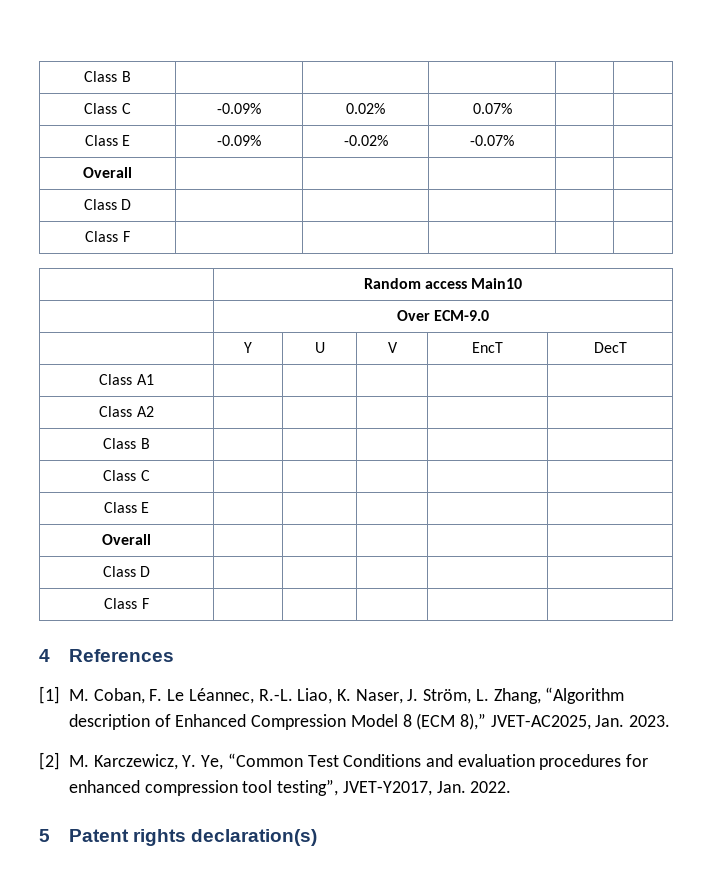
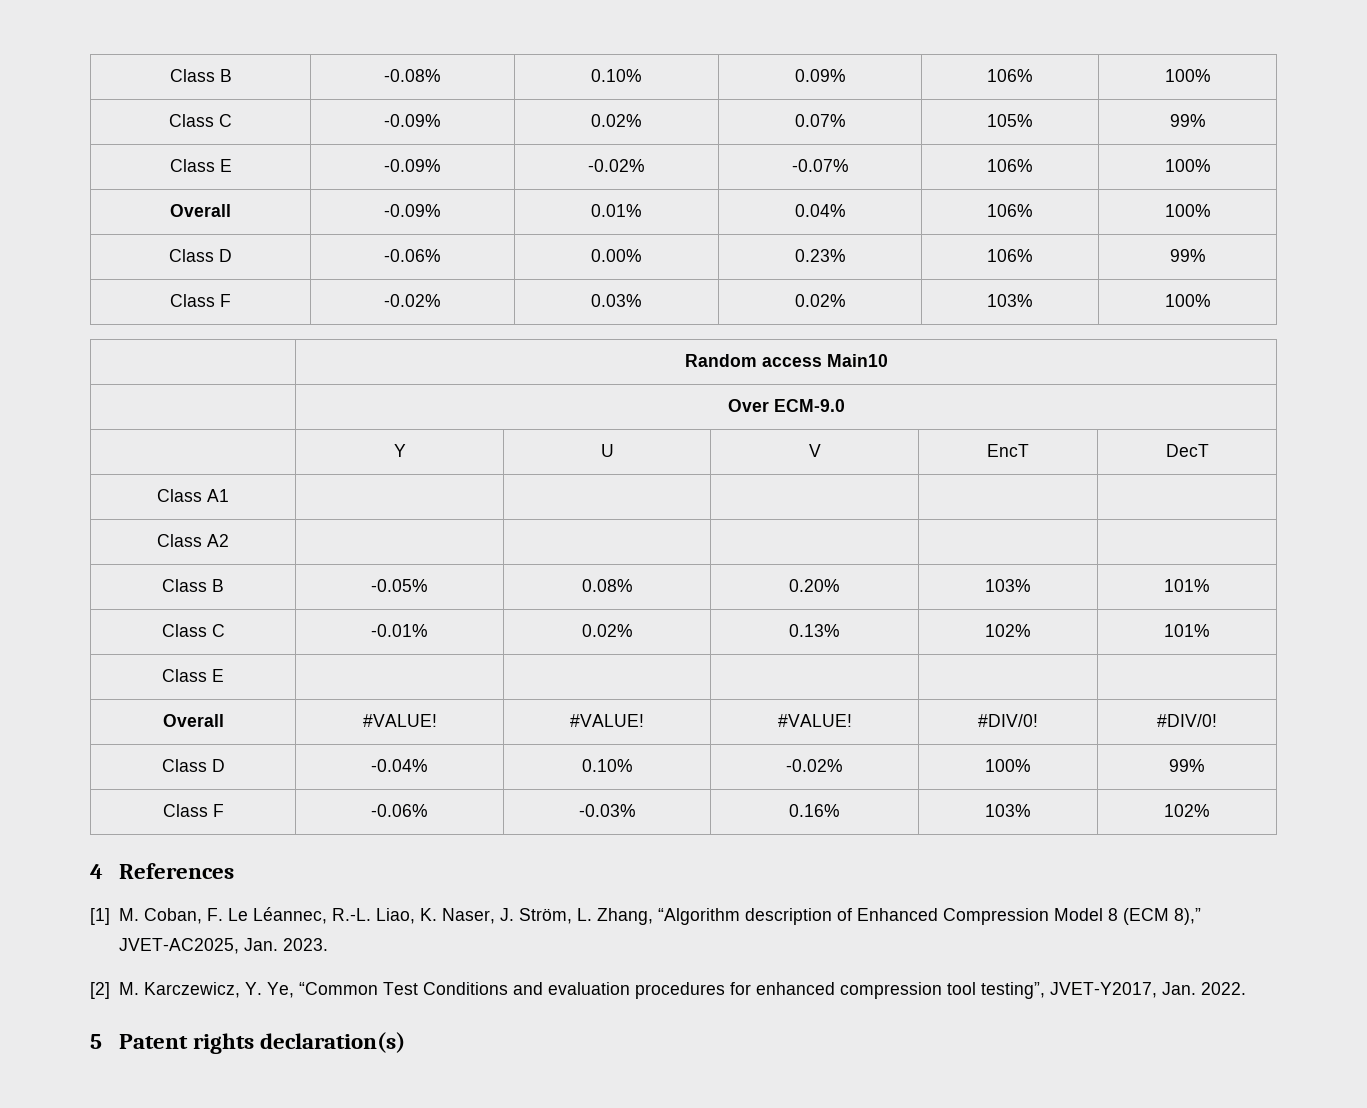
[84,71,131,82] Class B | | | | | -> [169,69,232,82] [384,69,442,82] [591,69,642,82] [794,69,846,82] [987,69,1033,82] [1164,69,1211,82] Class B | -0.08% | 0.10% | 0.09% | 106% | 100%
(512, 108) | -> [987,114,1033,127] [1169,114,1206,127] 105% | 99%
[83,167,132,178] [83,199,132,210] [85,231,130,242] | // Overall | | | | | // Class D | | | | | // Class F | | | | | -> [987,159,1033,172] [1164,159,1211,172] [170,204,231,217] [384,204,442,217] [591,204,642,217] [794,204,846,217] [987,204,1033,217] [1164,204,1211,217] [169,249,232,262] [384,249,442,262] [591,249,642,262] [794,249,846,262] [987,249,1033,262] [1169,249,1206,262] [170,294,231,307] [384,294,442,307] [591,294,642,307] [794,294,846,307] [987,294,1033,307] [1164,294,1211,307] 106% | 100% // Overall | -0.09% | 0.01% | 0.04% | 106% | 100% // Class D | -0.06% | 0.00% | 0.23% | 106% | 99% // Class F | -0.02% | 0.03% | 0.02% | 103% | 100%
[103,470,150,481] [103,502,150,513] [102,534,151,545] [102,566,151,577] [104,598,149,609] | | | | // Class C | | | | | // Class E | | | | | // Overall | | | | | // Class D | | | | | // Class F | | | | | -> [371,579,429,592] [581,579,633,592] [789,579,840,592] [985,579,1031,592] [1164,579,1210,592] [161,624,225,637] [371,624,429,637] [581,624,633,637] [789,624,840,637] [985,624,1031,637] [1164,624,1210,637] [162,669,224,682] [162,714,224,727] [362,714,437,727] [570,714,644,727] [777,714,852,727] [978,714,1038,727] [1157,714,1217,727] [161,759,225,772] [371,759,429,772] [581,759,633,772] [786,759,843,772] [985,759,1031,772] [1169,759,1205,772] [162,804,224,817] [371,804,429,817] [578,804,636,817] [789,804,840,817] [985,804,1031,817] [1164,804,1210,817] -0.05% | 0.08% | 0.20% | 103% | 101% // Class C | -0.01% | 0.02% | 0.13% | 102% | 101% // Class E | | | | | // Overall | #VALUE! | #VALUE! | #VALUE! | #DIV/0! | #DIV/0! // Class D | -0.04% | 0.10% | -0.02% | 100% | 99% // Class F | -0.06% | -0.03% | 0.16% | 103% | 102%

